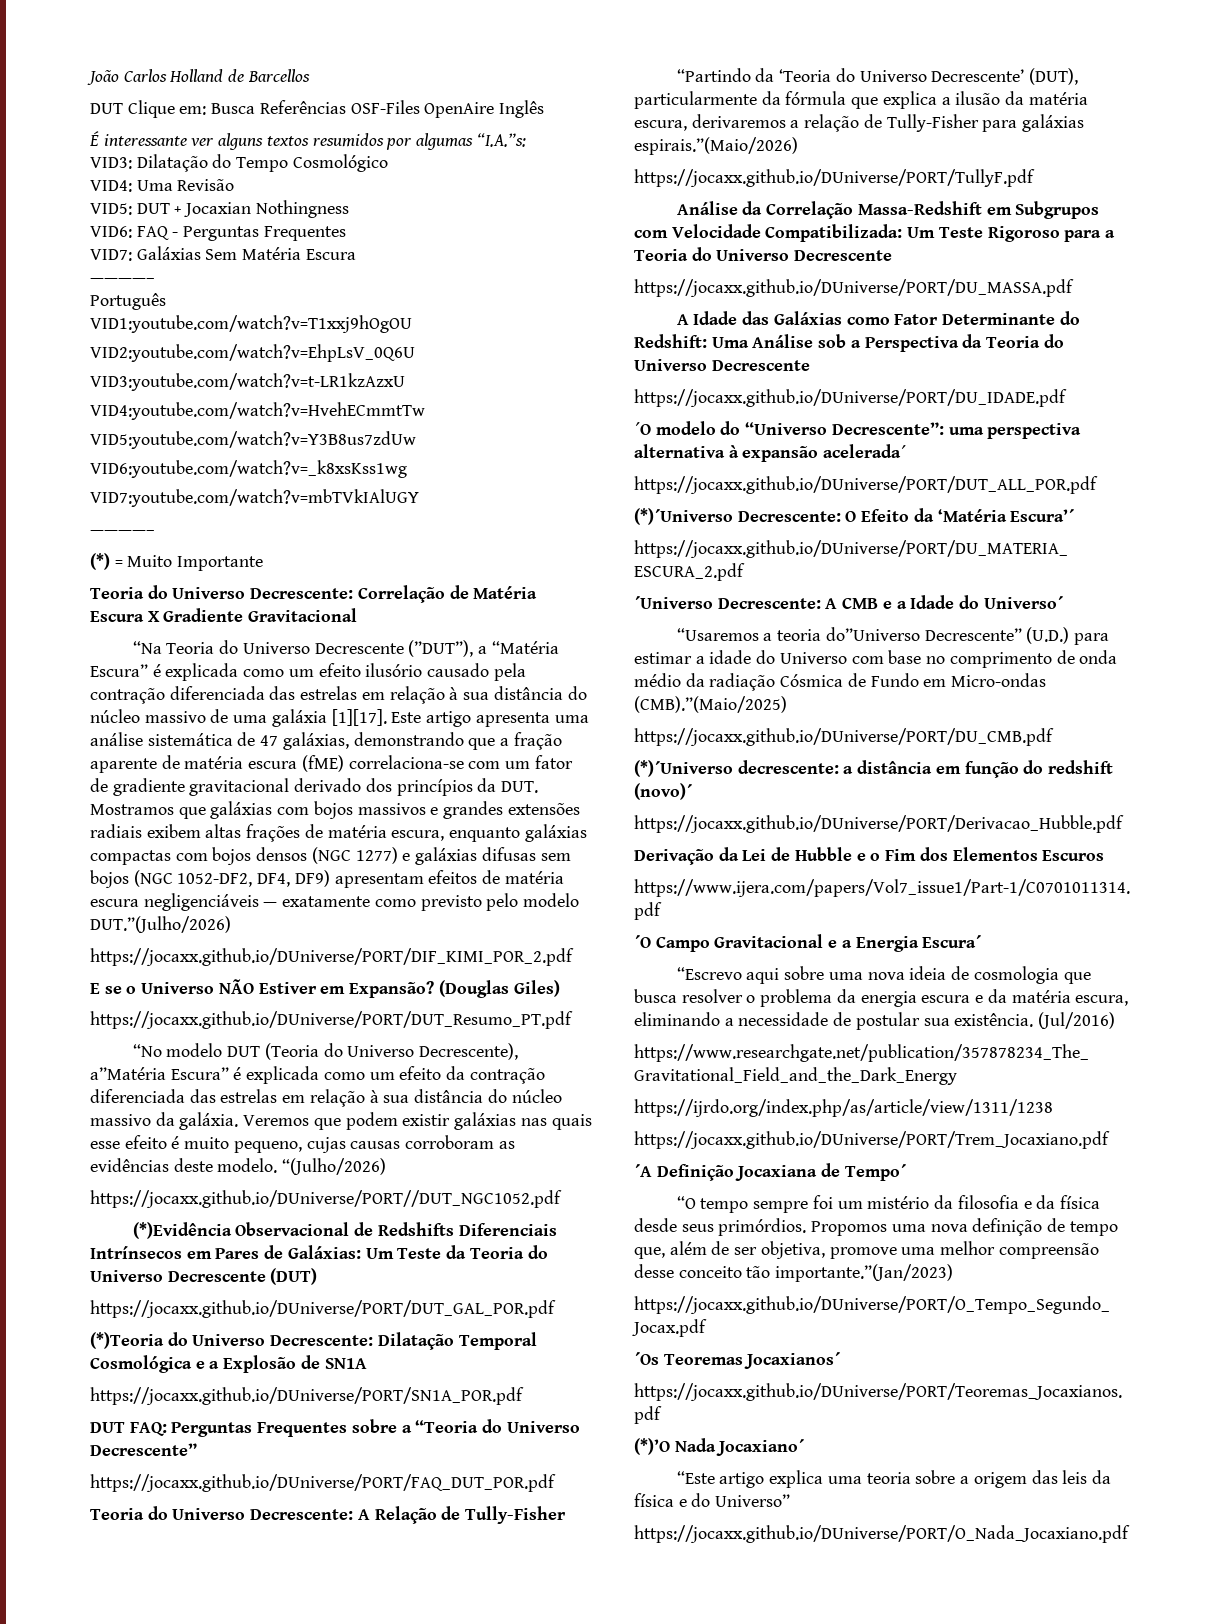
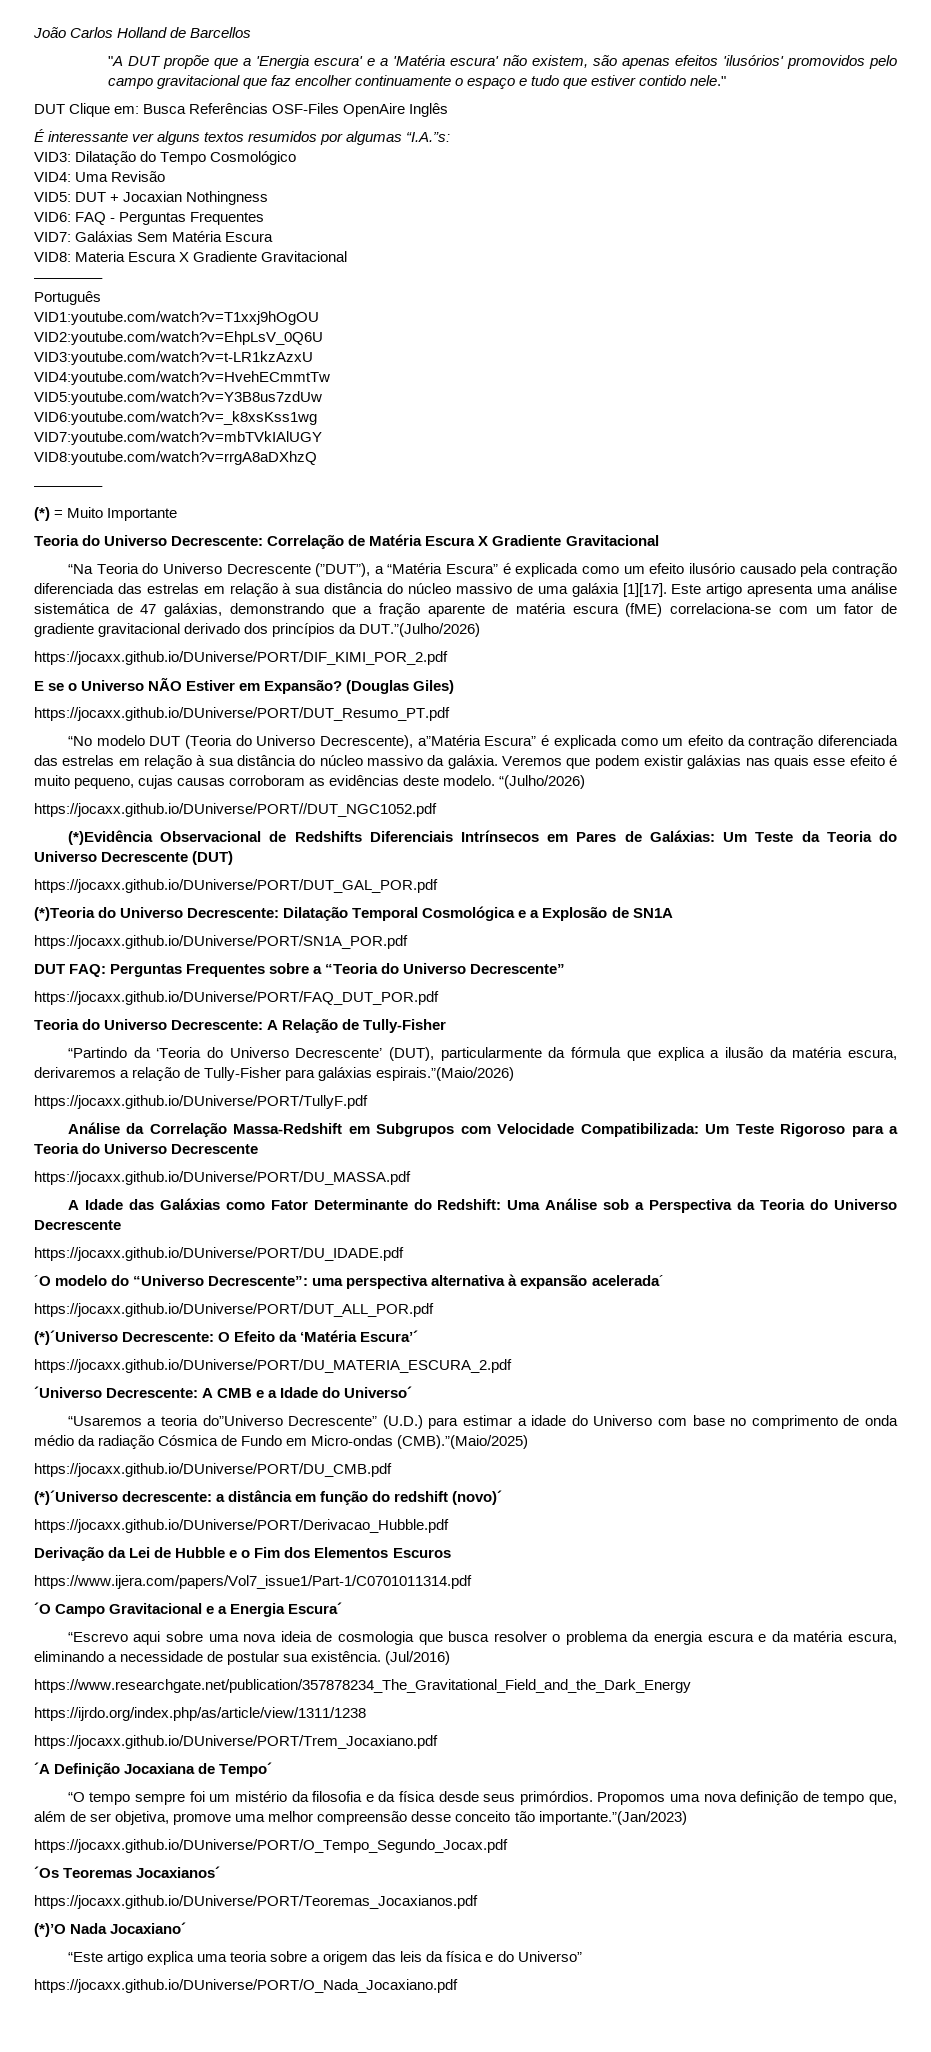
(310, 75) none -> [107,55,897,69] [107,75,727,89] // "A DUT propõe que a 'Energia escura' e a 'Matéria escura' não existem, são apenas efeitos 'ilusórios' promovidos pelo campo gravitacional que faz encolher continuamente o espaço e tudo que estiver contido nele."
(356, 254) none -> [34,251,348,262] // VID8: Materia Escura X Gradiente Gravitacional
(419, 498) none -> [34,451,317,465] // VID8:youtube.com/watch?v=rrgA8aDXhzQ
[501,781,539,793] [90,801,580,819] [90,824,587,842] [90,847,571,865] [90,870,564,888] [90,893,580,911] DUT. Mostramos que galáxias com bojos massivos e grandes extensões radiais exibem altas frações de matéria escura, enquanto galáxias compactas com bojos densos (NGC 1277) e galáxias difusas sem bojos (NGC 1052-DF2, DF4, DF9) apresentam efeitos de matéria escura negligenciáveis — exatamente como previsto pelo modelo -> (357, 628) none

